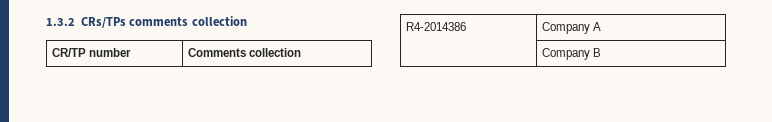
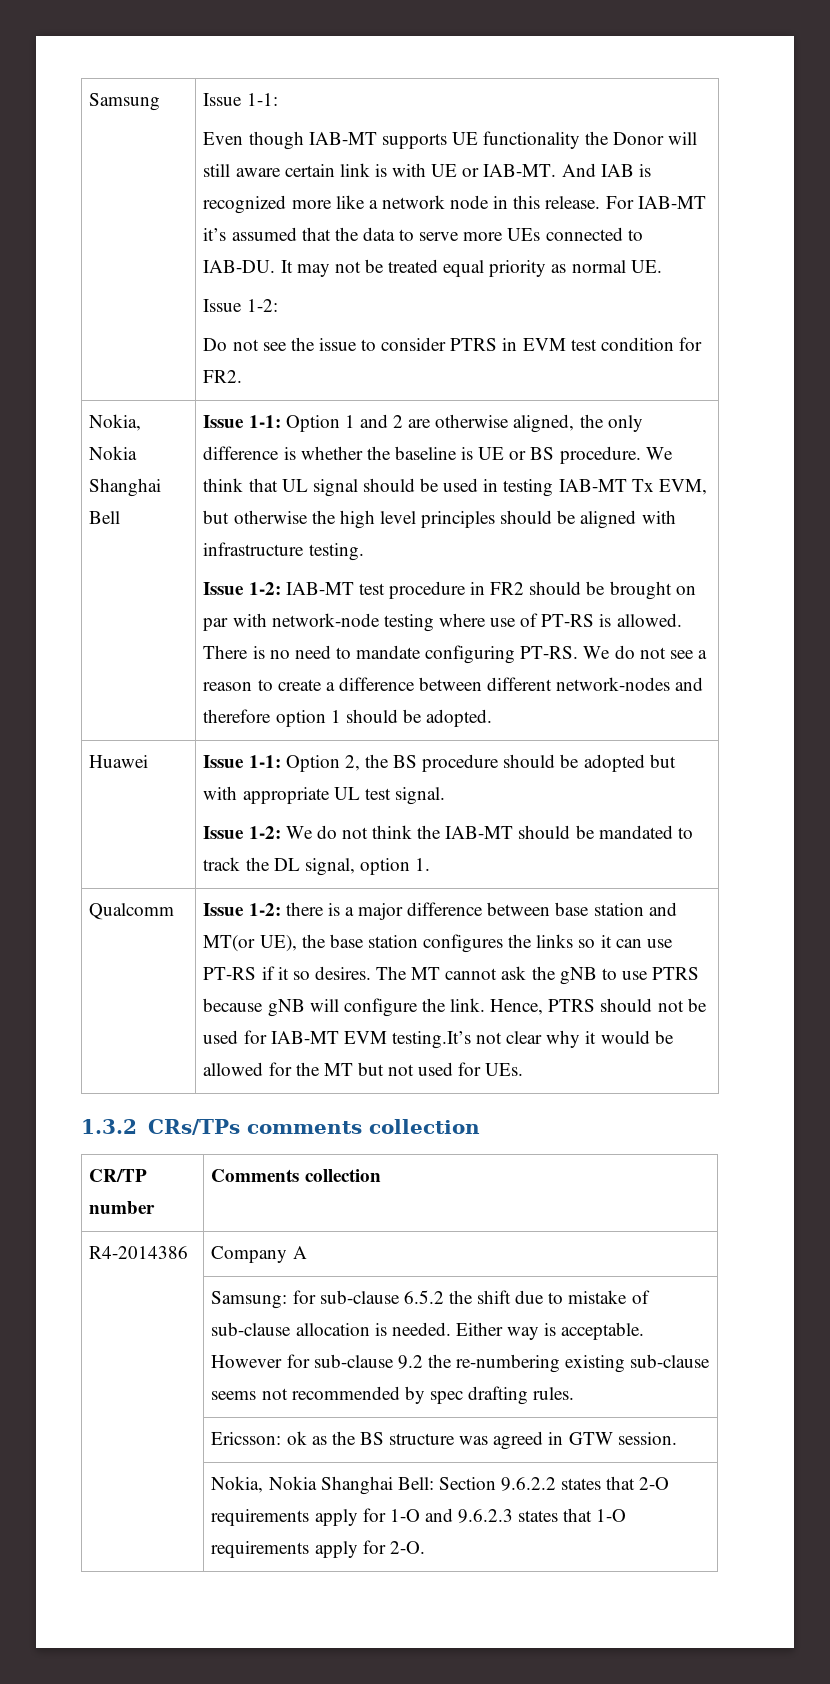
(46, 22) none -> [89,93,161,111] [203,93,278,106] [203,131,698,150] [203,163,651,177] [203,195,706,214] [203,227,643,241] [203,259,662,277] [203,299,278,312] [203,337,703,351] [203,370,243,383] [89,414,142,431] [89,446,138,460] [89,478,162,497] [89,511,121,524] [203,414,643,433] [203,446,673,464] [203,478,707,497] [203,510,676,529] [203,542,364,561] [203,581,696,600] [203,613,682,632] [203,645,708,664] [203,677,704,691] [203,709,493,727] [89,755,149,768] [203,754,676,772] [203,786,445,805] [203,825,693,839] [203,857,431,876] [89,903,175,920] [203,902,677,920] [203,934,673,953] [203,966,700,985] [203,998,707,1017] [203,1030,674,1049] [203,1062,524,1076] Samsung | Issue 1-1: // Even though IAB-MT supports UE functionality the Donor will still aware certain link is with UE or IAB-MT. And IAB is recognized more like a network node in this release. For IAB-MT it’s assumed that the data to serve more UEs connected to IAB-DU. It may not be treated equal priority as normal UE. // Issue 1-2: // Do not see the issue to consider PTRS in EVM test condition for FR2. // Nokia, Nokia Shanghai Bell | Issue 1-1: Option 1 and 2 are otherwise aligned, the only difference is whether the baseline is UE or BS procedure. We think that UL signal should be used in testing IAB-MT Tx EVM, but otherwise the high level principles should be aligned with infrastructure testing. // Issue 1-2: IAB-MT test procedure in FR2 should be brought on par with network-node testing where use of PT-RS is allowed. There is no need to mandate configuring PT-RS. We do not see a reason to create a difference between different network-nodes and therefore option 1 should be adopted. // Huawei | Issue 1-1: Option 2, the BS procedure should be adopted but with appropriate UL test signal. // Issue 1-2: We do not think the IAB-MT should be mandated to track the DL signal, option 1. // Qualcomm | Issue 1-2: there is a major difference between base station and MT(or UE), the base station configures the links so it can use PT-RS if it so desires. The MT cannot ask the gNB to use PTRS because gNB will configure the link. Hence, PTRS should not be used for IAB-MT EVM testing.It’s not clear why it would be allowed for the MT but not used for UEs. //
[541,48,602,60] Company B -> [211,1290,650,1309] [211,1322,645,1340] [211,1354,711,1373] [211,1386,575,1405] [211,1431,677,1450] [211,1476,670,1495] [211,1508,627,1526] [211,1540,425,1558] Samsung: for sub-clause 6.5.2 the shift due to mistake of sub-clause allocation is needed. Either way is acceptable. However for sub-clause 9.2 the re-numbering existing sub-clause seems not recommended by spec drafting rules. // | Ericsson: ok as the BS structure was agreed in GTW session. // | Nokia, Nokia Shanghai Bell: Section 9.6.2.2 states that 2-O requirements apply for 1-O and 9.6.2.3 states that 1-O requirements apply for 2-O.

